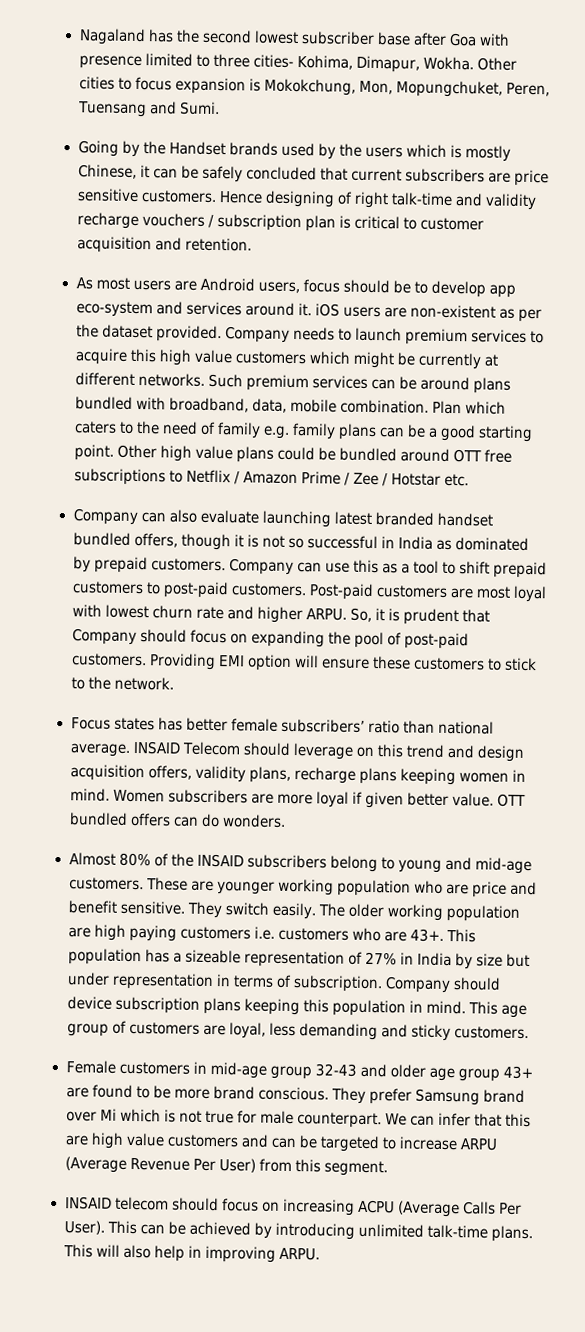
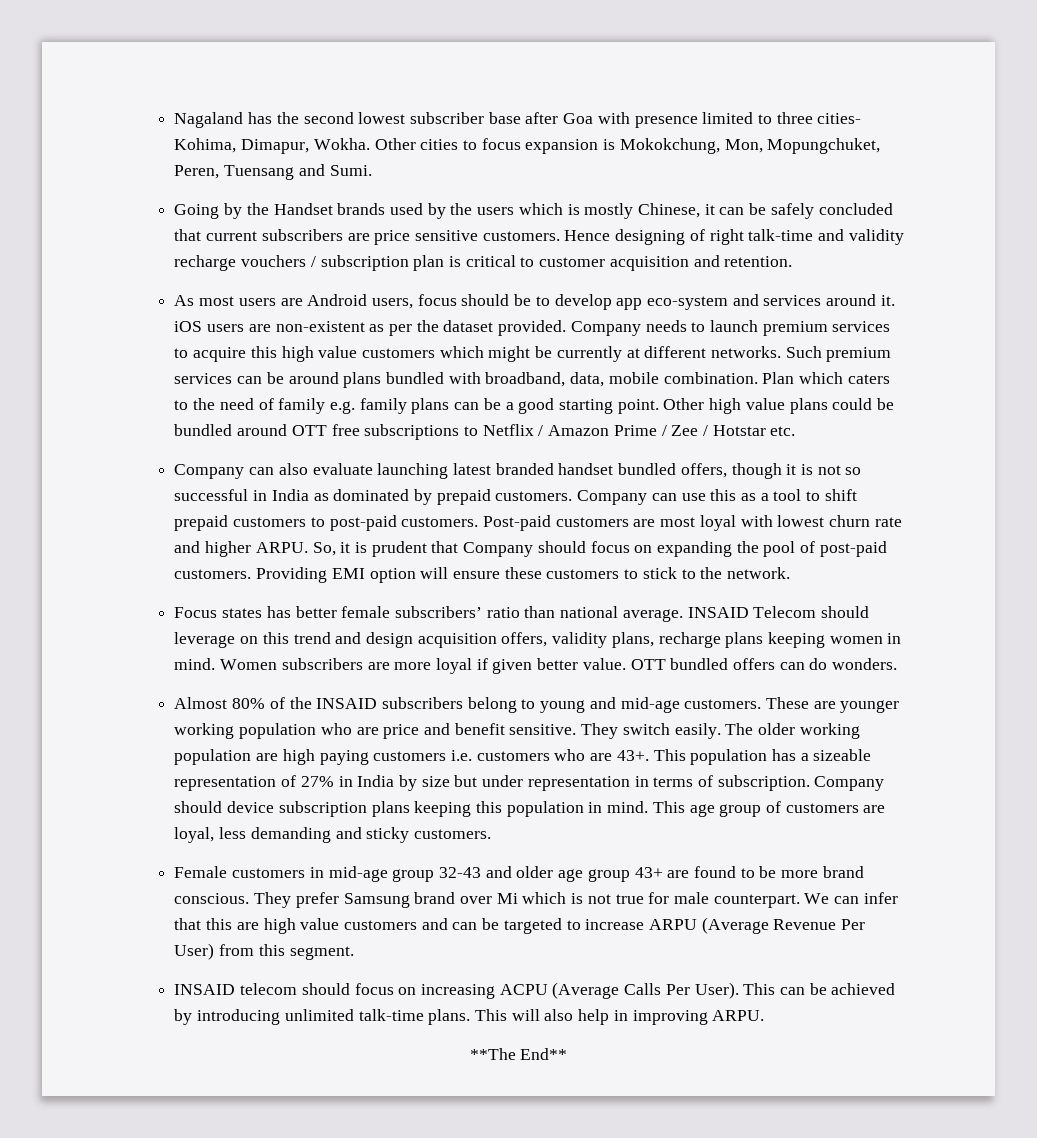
(321, 1254) none -> [469,1048,568,1060] // **The End**

